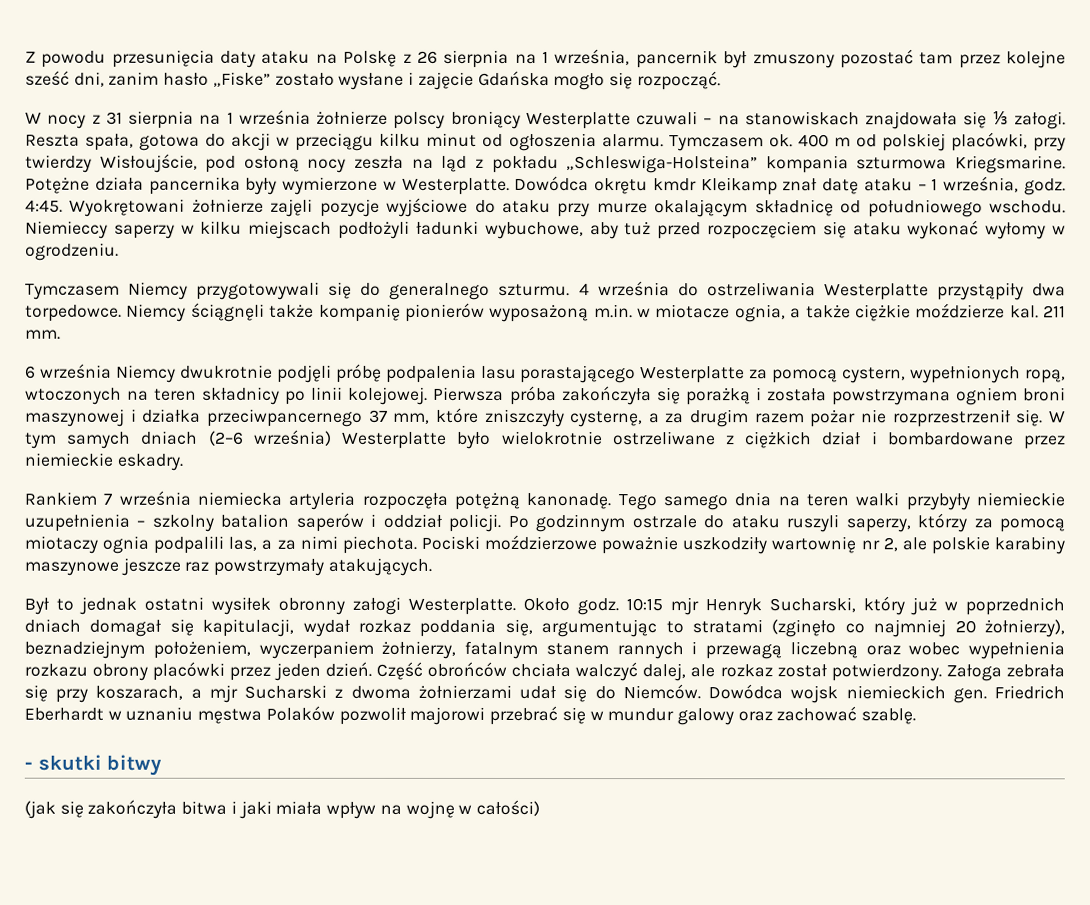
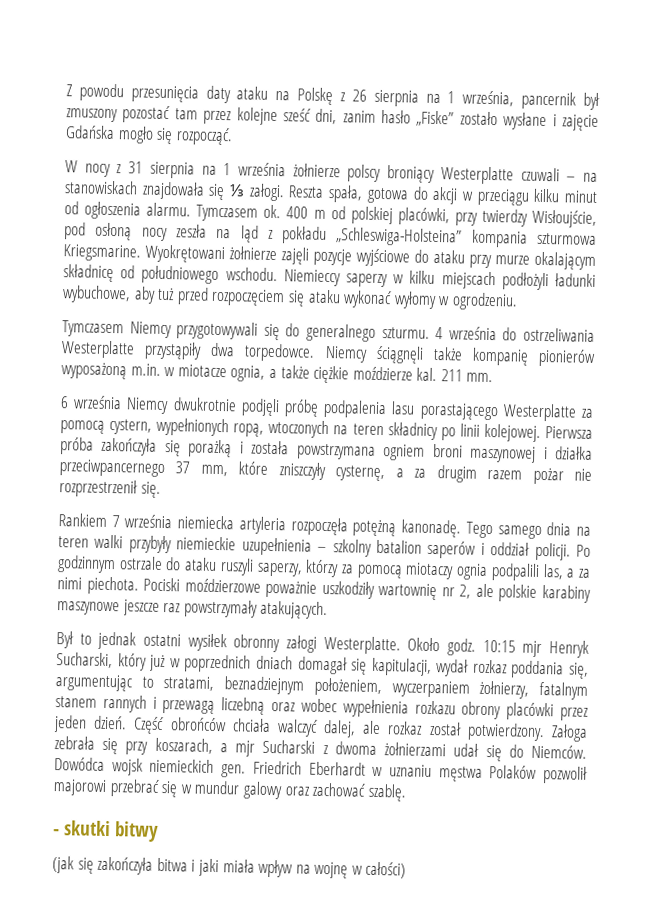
[25,175,1066,196] [25,199,63,213] Potężne działa pancernika były wymierzone w Westerplatte. Dowódca okrętu kmdr Kleikamp znał datę ataku – 1 września, godz. 4:45. -> (141, 253) none
[1048,411,1066,423] [25,429,1066,450] [24,452,183,471] W tym samych dniach (2–6 września) Westerplatte było wielokrotnie ostrzeliwane z ciężkich dział i bombardowane przez niemieckie eskadry. -> (161, 489) none
[691,619,1065,638] stratami (zginęło co najmniej 20 żołnierzy), -> [163,676,215,691] stratami,

